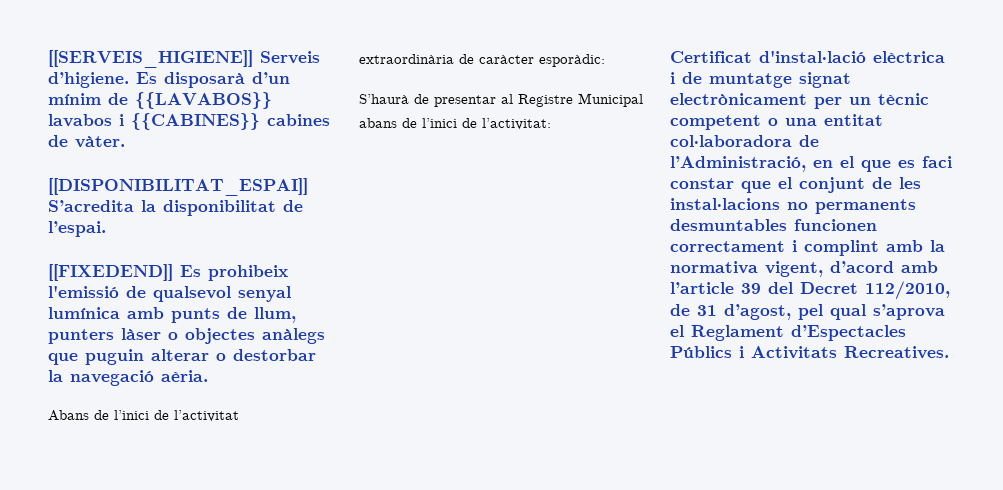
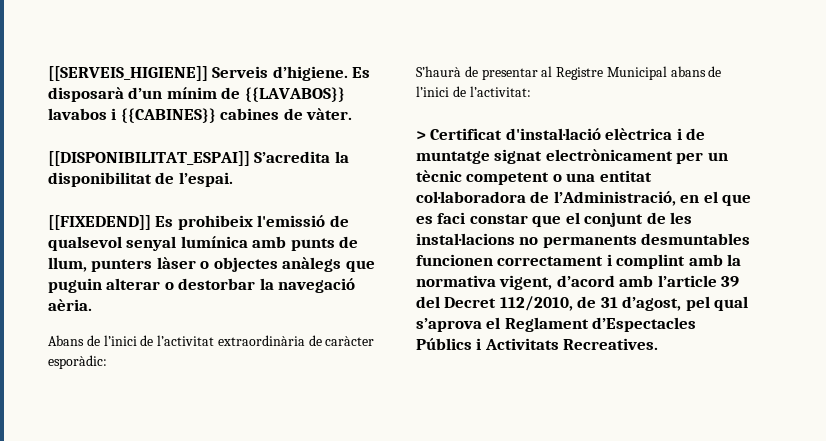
(551, 124) none -> [416,131,426,140] >

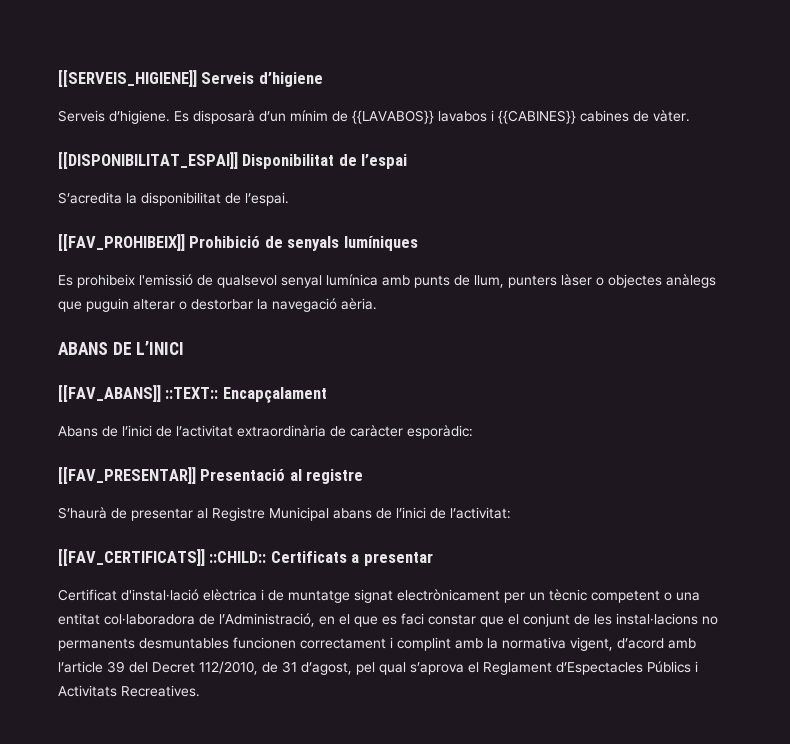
(269, 72) none -> [258,72,323,87] [58,110,105,122] d’higiene // Serveis
(250, 158) none -> [242,154,408,169] Disponibilitat de l’espai //
[48,215,151,230] [[FIXEDEND]] -> [58,234,418,251] [[FAV_PROHIBEIX]] Prohibició de senyals lumíniques //
(92, 305) none -> [58,341,185,355] [58,385,327,403] // ABANS DE L’INICI // [[FAV_ABANS]] ::TEXT:: Encapçalament
(107, 362) none -> [58,467,364,484] // [[FAV_PRESENTAR]] Presentació al registre
[416,131,426,140] > -> [58,549,433,566] [[FAV_CERTIFICATS]] ::CHILD:: Certificats a presentar //

